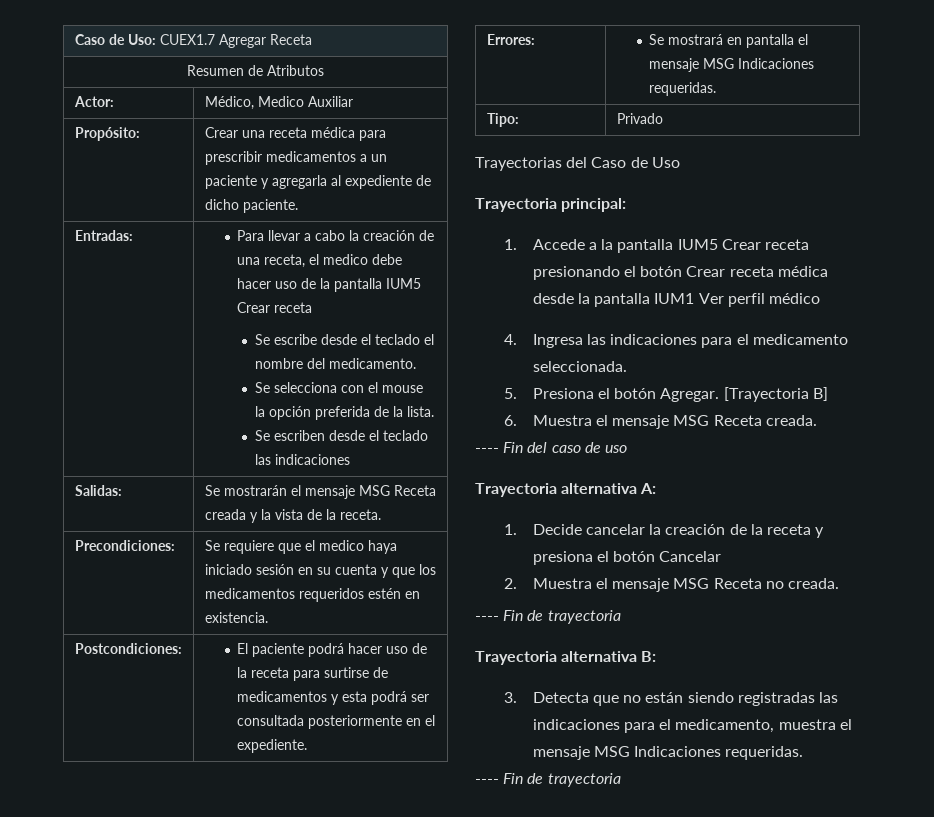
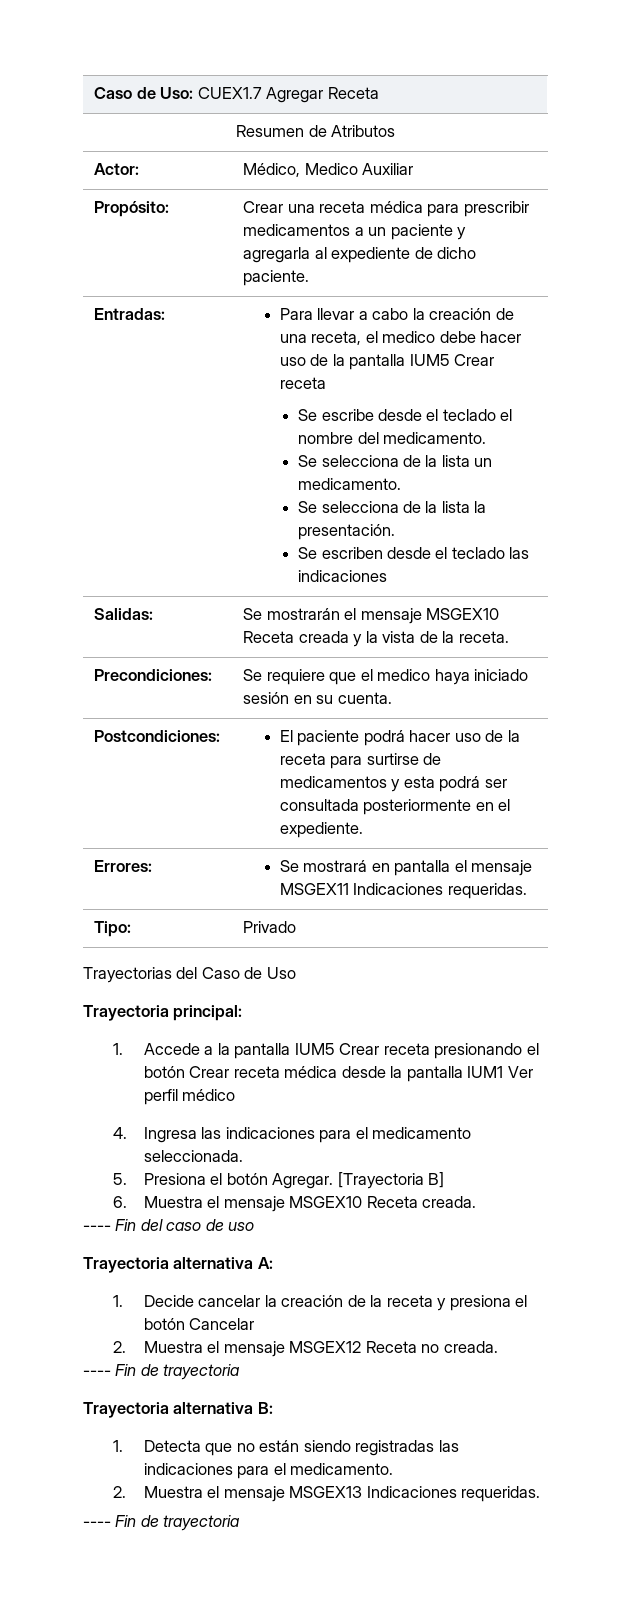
[340,382,423,393] [254,406,434,420] con el mouse la opción preferida de la lista. -> [402,455,493,467] [298,478,402,490] [298,501,487,513] [298,524,396,540] de la lista un medicamento. // Se selecciona de la lista la presentación.
[358,485,390,496] MSG -> [426,608,500,620] MSGEX10
[334,564,436,578] [204,588,420,602] [204,612,268,623] cuenta y que los medicamentos requeridos estén en existencia. -> [337,692,392,704] cuenta.
[703,58,735,69] MSG -> [279,883,349,895] MSGEX11
[673,415,710,426] MSG -> [289,1196,363,1208] MSGEX10
[673,578,710,589] MSG -> [289,1341,362,1353] MSGEX12
[503,692,517,703] 3. -> [113,1440,124,1452] 1.
[675,719,852,733] [532,746,631,760] medicamento, muestra el mensaje MSG -> [290,1463,394,1475] [113,1486,363,1502] medicamento. // 2. Muestra el mensaje MSGEX13

